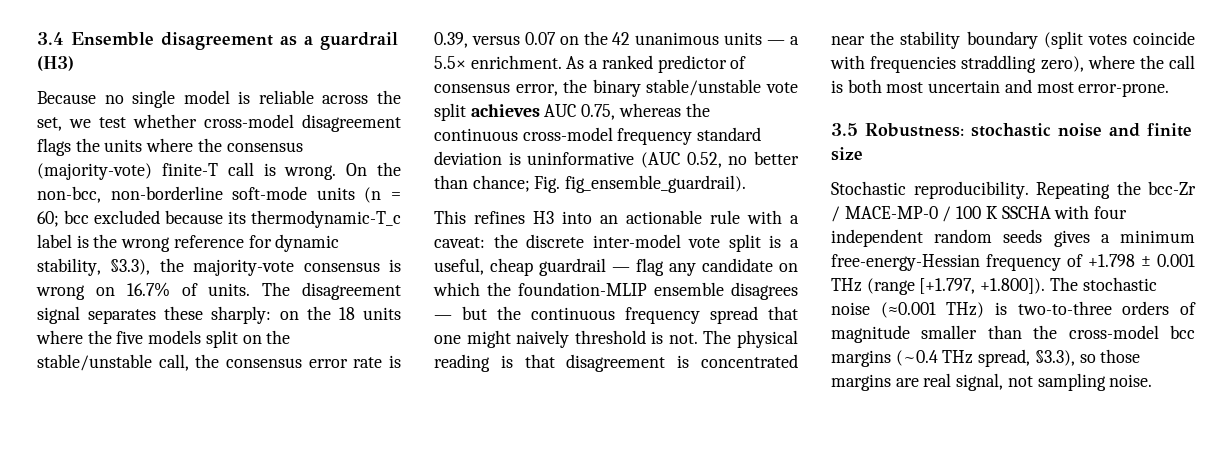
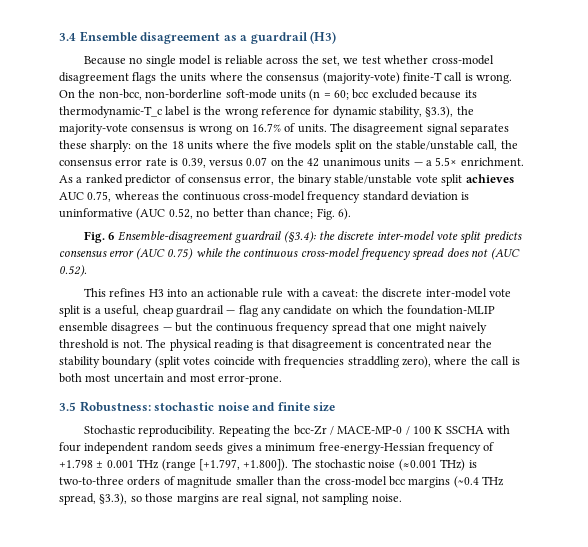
[565,175,747,193] fig_ensemble_guardrail). -> [338,208,351,220] [84,231,522,244] [59,248,520,261] [59,265,87,277] 6). // Fig. 6 Ensemble-disagreement guardrail (§3.4): the discrete inter-model vote split predicts consensus error (AUC 0.75) while the continuous cross-model frequency spread does not (AUC 0.52).

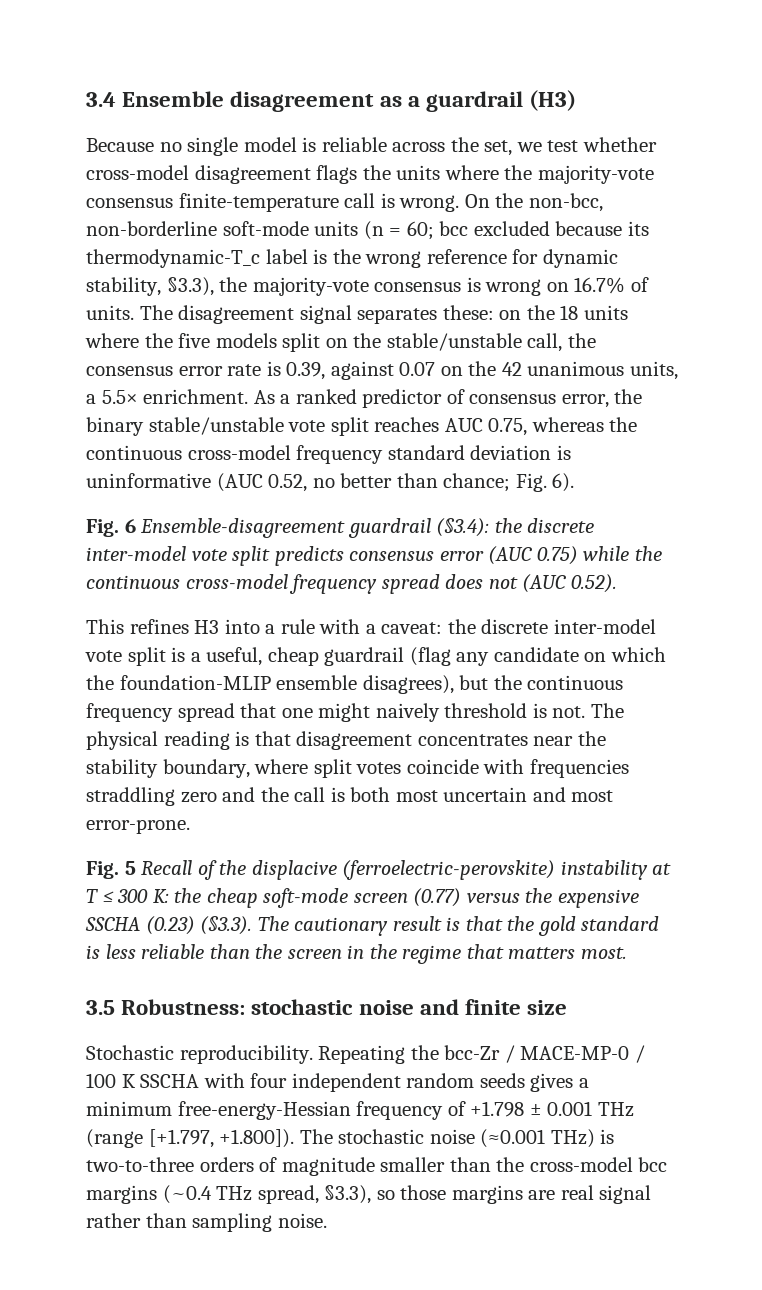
[266,72,442,84] consensus (majority-vote) finite-T -> [537,165,654,184] [86,193,339,212] majority-vote consensus finite-temperature
[59,140,132,152] these sharply: -> [442,305,494,320] these:
[208,159,243,167] versus -> [330,361,394,380] against
[384,158,423,167] units — -> [629,361,678,380] units,
[465,174,514,183] achieves -> [374,417,440,432] reaches
[190,288,259,298] an actionable -> [265,624,276,634] a
[226,305,258,317] — flag -> [409,647,451,666] (flag
[111,322,172,334] disagrees — -> [362,675,454,694] disagrees),
[365,339,445,349] is concentrated -> [417,734,528,746] concentrates
[102,356,180,368] boundary (split -> [162,759,352,778] boundary, where split
[402,356,468,368] zero), where -> [180,787,256,803] zero and
(282, 380) none -> [86,860,672,880] [86,888,639,908] [85,916,660,936] [86,944,627,964] // Fig. 5 Recall of the displacive (ferroelectric-perovskite) instability at T ≤ 300 K: the cheap soft-mode screen (0.77) versus the expensive SSCHA (0.23) (§3.3). The cautionary result is that the gold standard is less reliable than the screen in the regime that matters most.
[265,493,319,505] signal, not -> [599,1185,652,1204] [86,1213,187,1228] signal rather than

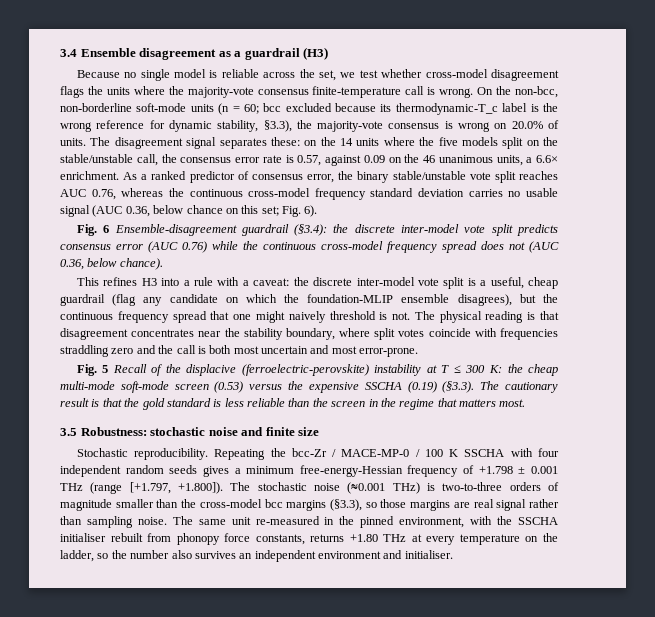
[574,277,626,294] 16.7% -> [511,121,543,129] 20.0%
[560,305,579,320] 18 -> [340,138,353,146] 14
[286,361,522,380] 0.39, against 0.07 on the 42 -> [297,154,435,166] 0.57, against 0.09 on the 46
[101,390,138,404] 5.5× -> [536,155,558,163] 6.6×
[488,418,528,436] 0.75, -> [91,189,116,200] 0.76,
[556,445,571,460] [86,473,511,492] is uninformative (AUC 0.52, no better than chance; -> [468,188,558,197] [60,205,279,217] carries no usable signal (AUC 0.36, below chance on this set;
[536,546,578,565] 0.75) -> [182,241,207,253] 0.76)
[570,574,617,593] 0.52). -> [60,258,163,270] 0.36, below chance).
(258, 898) none -> [60,381,115,390] multi-mode
[413,888,462,907] (0.77) -> [214,381,244,393] (0.53)
[145,916,195,935] (0.23) -> [407,381,437,393] (0.19)
[162,1185,372,1204] (~0.4 THz spread, §3.3), -> [330,499,363,511] (§3.3),
(327, 1220) none -> [172,516,558,528] [60,533,559,545] [60,550,453,562] The same unit re-measured in the pinned environment, with the SSCHA initialiser rebuilt from phonopy force constants, returns +1.80 THz at every temperature on the ladder, so the number also survives an independent environment and initialiser.

